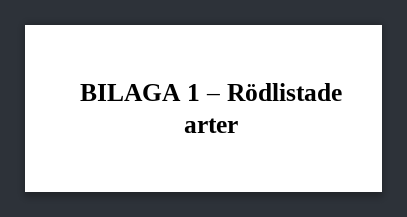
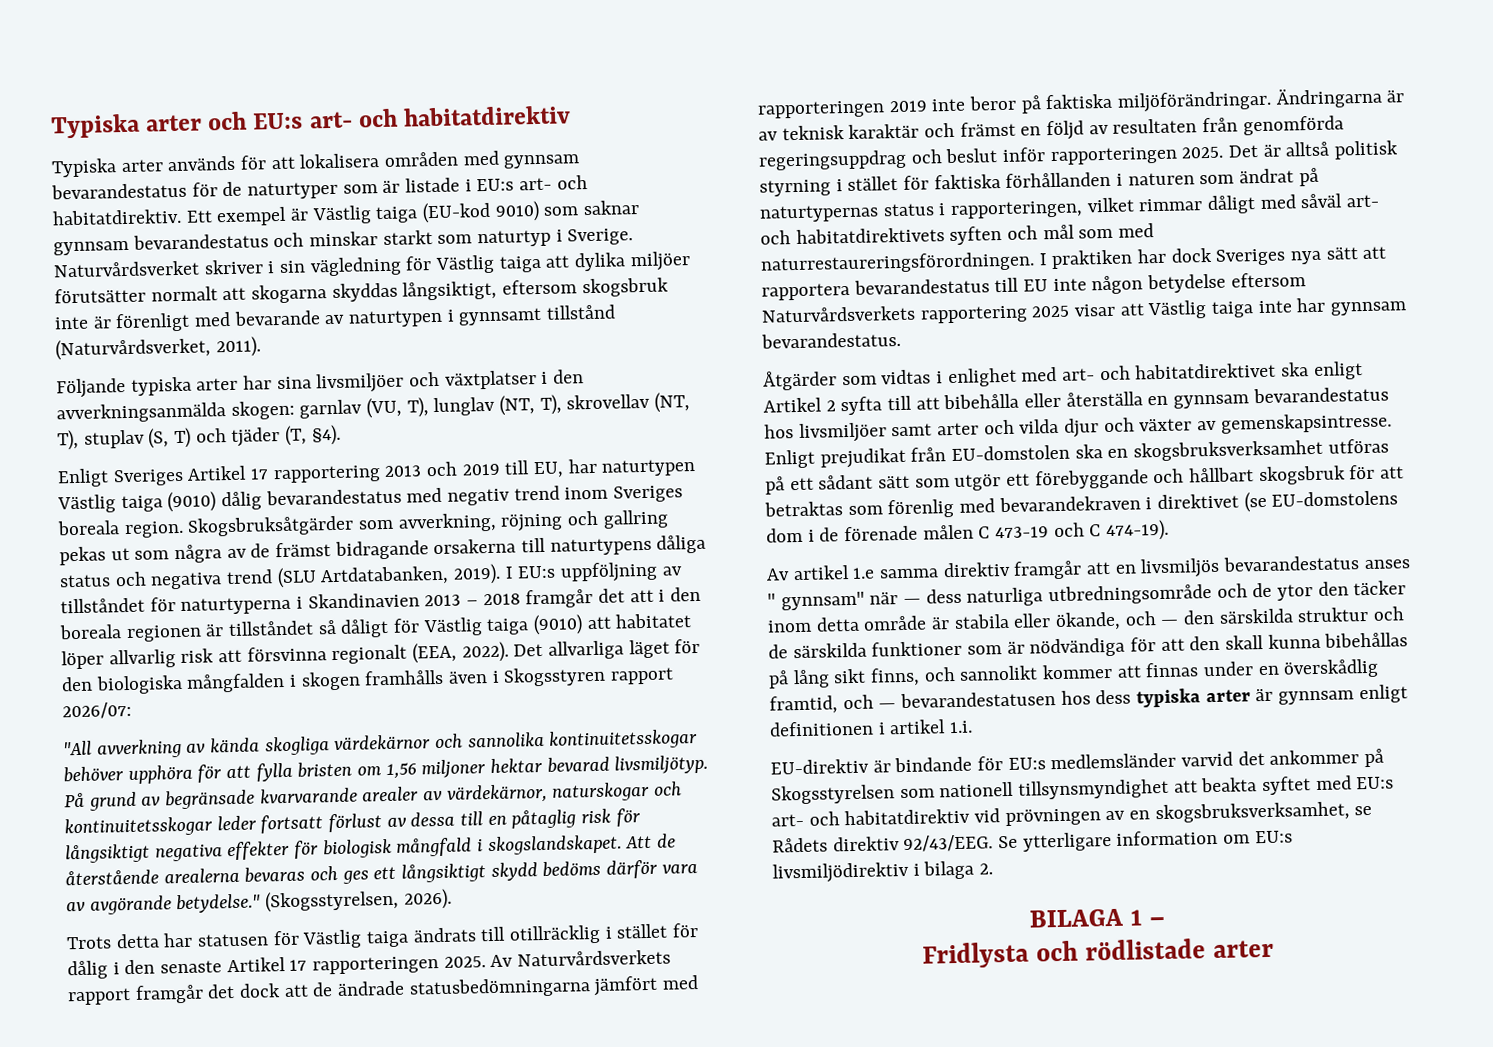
(80, 92) none -> [50,105,571,139] [51,150,581,178] [51,175,588,200] [52,200,640,227] [53,228,634,256] [53,251,691,278] [54,277,669,304] [54,304,617,333] [55,336,261,361] [56,369,585,399] [56,392,691,424] [57,424,341,451] [57,458,697,488] [57,485,684,514] [57,509,669,539] [59,534,707,566] [59,561,682,590] [60,586,702,615] [59,613,692,643] [61,638,701,670] [61,666,675,695] [62,701,132,720] [63,728,699,759] [63,754,709,785] [64,781,683,811] [64,808,641,838] [65,833,677,864] [65,859,698,886] [66,888,452,915] [66,923,700,950] [67,949,672,980] [67,975,700,1006] [757,86,1405,119] [758,115,1344,141] [758,140,1400,171] [759,167,1319,197] [759,193,1380,223] [760,223,1155,246] [760,246,1387,275] [761,272,1306,301] [761,297,1408,324] [761,331,901,349] [763,361,1363,391] [763,386,1389,416] [764,412,1392,443] [764,438,1389,469] [765,464,1405,495] [764,490,1399,519] [766,519,1170,543] [766,555,1410,581] [767,580,1407,611] [767,606,1405,633] [768,632,1409,659] [768,658,1380,689] [769,684,1408,715] [769,719,974,737] [770,748,1385,775] [771,775,1395,805] [771,801,1373,827] [772,829,1293,853] [772,860,994,884] Typiska arter och EU:s art- och habitatdirektiv // Typiska arter används för att lokalisera områden med gynnsam bevarandestatus för de naturtyper som är listade i EU:s art- och habitatdirektiv. Ett exempel är Västlig taiga (EU-kod 9010) som saknar gynnsam bevarandestatus och minskar starkt som naturtyp i Sverige. Naturvårdsverket skriver i sin vägledning för Västlig taiga att dylika miljöer förutsätter normalt att skogarna skyddas långsiktigt, eftersom skogsbruk inte är förenligt med bevarande av naturtypen i gynnsamt tillstånd (Naturvårdsverket, 2011). // Följande typiska arter har sina livsmiljöer och växtplatser i den avverkningsanmälda skogen: garnlav (VU, T), lunglav (NT, T), skrovellav (NT, T), stuplav (S, T) och tjäder (T, §4). // Enligt Sveriges Artikel 17 rapportering 2013 och 2019 till EU, har naturtypen Västlig taiga (9010) dålig bevarandestatus med negativ trend inom Sveriges boreala region. Skogsbruksåtgärder som avverkning, röjning och gallring pekas ut som några av de främst bidragande orsakerna till naturtypens dåliga status och negativa trend (SLU Artdatabanken, 2019). I EU:s uppföljning av tillståndet för naturtyperna i Skandinavien 2013 – 2018 framgår det att i den boreala regionen är tillståndet så dåligt för Västlig taiga (9010) att habitatet löper allvarlig risk att försvinna regionalt (EEA, 2022). Det allvarliga läget för den biologiska mångfalden i skogen framhålls även i Skogsstyren rapport 2026/07: // "All avverkning av kända skogliga värdekärnor och sannolika kontinuitetsskogar behöver upphöra för att fylla bristen om 1,56 miljoner hektar bevarad livsmiljötyp. På grund av begränsade kvarvarande arealer av värdekärnor, naturskogar och kontinuitetsskogar leder fortsatt förlust av dessa till en påtaglig risk för långsiktigt negativa effekter för biologisk mångfald i skogslandskapet. Att de återstående arealerna bevaras och ges ett långsiktigt skydd bedöms därför vara av avgörande betydelse." (Skogsstyrelsen, 2026). // Trots detta har statusen för Västlig taiga ändrats till otillräcklig i stället för dålig i den senaste Artikel 17 rapporteringen 2025. Av Naturvårdsverkets rapport framgår det dock att de ändrade statusbedömningarna jämfört med rapporteringen 2019 inte beror på faktiska miljöförändringar. Ändringarna är av teknisk karaktär och främst en följd av resultaten från genomförda regeringsuppdrag och beslut inför rapporteringen 2025. Det är alltså politisk styrning i stället för faktiska förhållanden i naturen som ändrat på naturtypernas status i rapporteringen, vilket rimmar dåligt med såväl art- och habitatdirektivets syften och mål som med naturrestaureringsförordningen. I praktiken har dock Sveriges nya sätt att rapportera bevarandestatus till EU inte någon betydelse eftersom Naturvårdsverkets rapportering 2025 visar att Västlig taiga inte har gynnsam bevarandestatus. // Åtgärder som vidtas i enlighet med art- och habitatdirektivet ska enligt Artikel 2 syfta till att bibehålla eller återställa en gynnsam bevarandestatus hos livsmiljöer samt arter och vilda djur och växter av gemenskapsintresse. Enligt prejudikat från EU-domstolen ska en skogsbruksverksamhet utföras på ett sådant sätt som utgör ett förebyggande och hållbart skogsbruk för att betraktas som förenlig med bevarandekraven i direktivet (se EU-domstolens dom i de förenade målen C 473-19 och C 474-19). // Av artikel 1.e samma direktiv framgår att en livsmiljös bevarandestatus anses " gynnsam" när — dess naturliga utbredningsområde och de ytor den täcker inom detta område är stabila eller ökande, och — den särskilda struktur och de särskilda funktioner som är nödvändiga för att den skall kunna bibehållas på lång sikt finns, och sannolikt kommer att finnas under en överskådlig framtid, och — bevarandestatusen hos dess typiska arter är gynnsam enligt definitionen i artikel 1.i. // EU-direktiv är bindande för EU:s medlemsländer varvid det ankommer på Skogsstyrelsen som nationell tillsynsmyndighet att beakta syftet med EU:s art- och habitatdirektiv vid prövningen av en skogsbruksverksamhet, se Rådets direktiv 92/43/EEG. Se ytterligare information om EU:s livsmiljödirektiv i bilaga 2. //
[226,83,342,101] Rödlistade -> [922,938,1206,969] // Fridlysta och rödlistade

